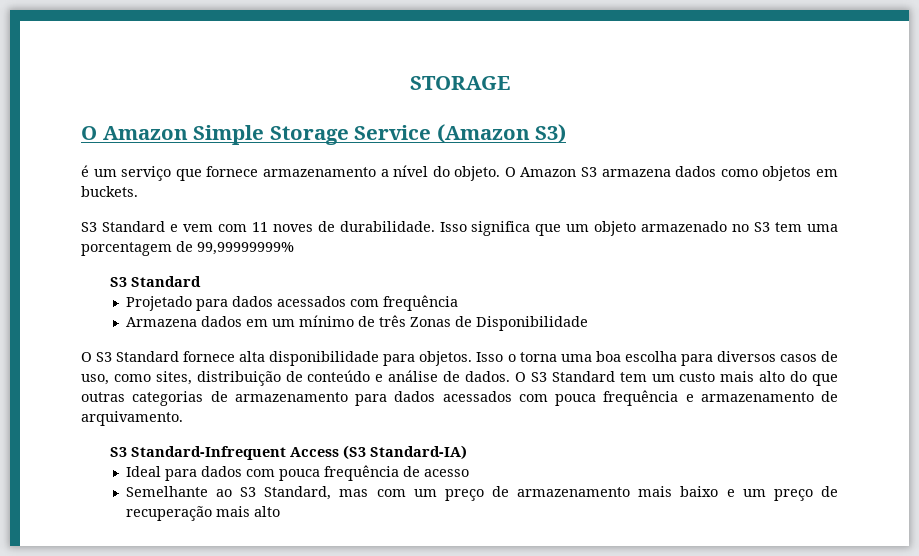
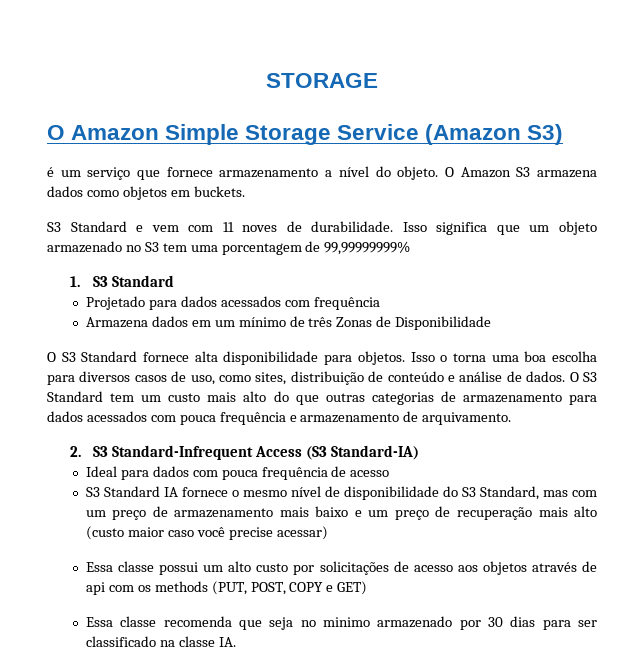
(294, 248) none -> [70,276,81,287] 1.
(183, 418) none -> [70,446,82,457] 2.
[125,486,232,497] Semelhante ao -> [85,486,458,500] S3 Standard IA fornece o mesmo nível de disponibilidade do
(280, 511) none -> [85,526,328,540] [85,561,597,575] [85,581,368,595] [85,616,597,630] [85,636,236,647] (custo maior caso você precise acessar) // Essa classe possui um alto custo por solicitações de acesso aos objetos através de api com os methods (PUT, POST, COPY e GET) // Essa classe recomenda que seja no minimo armazenado por 30 dias para ser classificado na classe IA.

